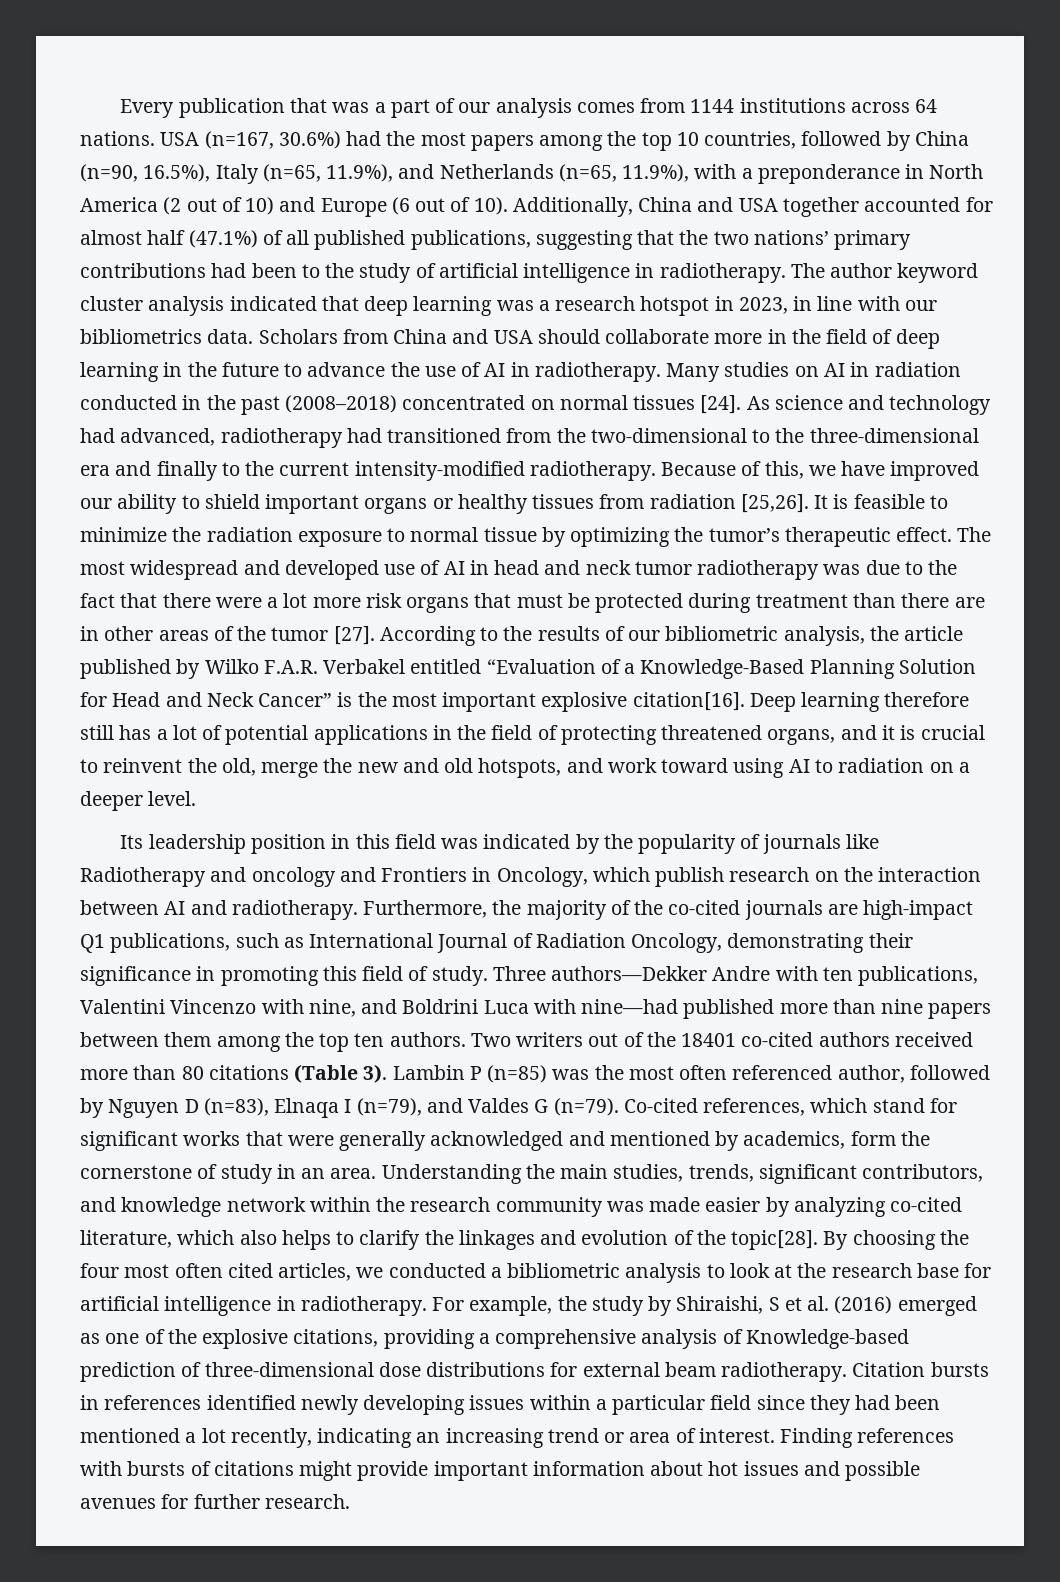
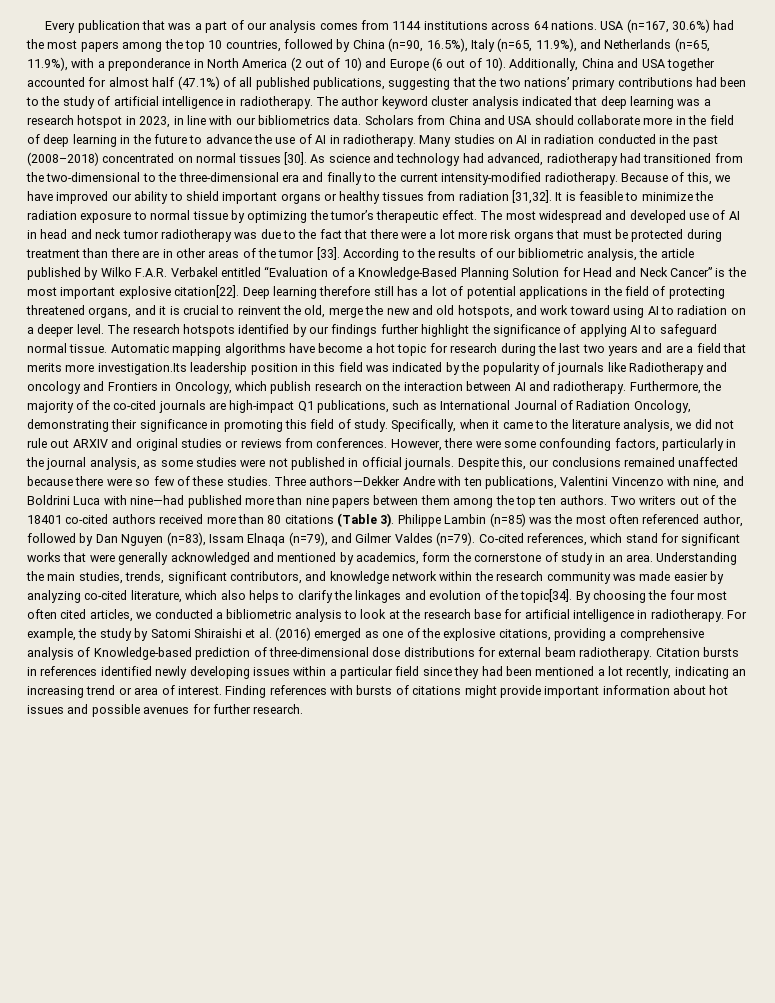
[700,395,742,414] [24]. -> [283,152,307,165] [30].
[740,494,809,513] [25,26]. -> [511,190,552,204] [31,32].
[333,626,375,645] [27]. -> [316,247,340,260] [33].
[632,692,745,711] citation[16]. -> [174,285,240,298] citation[22].
[120,835,144,849] // Its -> [107,324,717,337] [27,343,746,356] [27,363,187,375] The research hotspots identified by our findings further highlight the significance of applying AI to safeguard normal tissue. Automatic mapping algorithms have become a hot topic for research during the last two years and are a field that merits more investigation.Its
(488, 976) none -> [391,419,735,432] [27,438,737,451] [26,457,739,470] [27,476,271,486] Specifically, when it came to the literature analysis, we did not rule out ARXIV and original studies or reviews from conferences. However, there were some confounding factors, particularly in the journal analysis, as some studies were not published in official journals. Despite this, our conclusions remained unaffected because there were so few of these studies.
[392,1065,482,1080] Lambin P -> [397,514,487,527] Philippe Lambin
[108,1098,549,1118] Nguyen D (n=83), Elnaqa I (n=79), and Valdes G -> [95,532,433,546] Dan Nguyen (n=83), Issam Elnaqa (n=79), and Gilmer Valdes
[731,1230,819,1250] topic[28]. -> [520,589,573,603] topic[34].
[676,1296,780,1314] Shiraishi, S -> [150,628,242,638] Satomi Shiraishi

